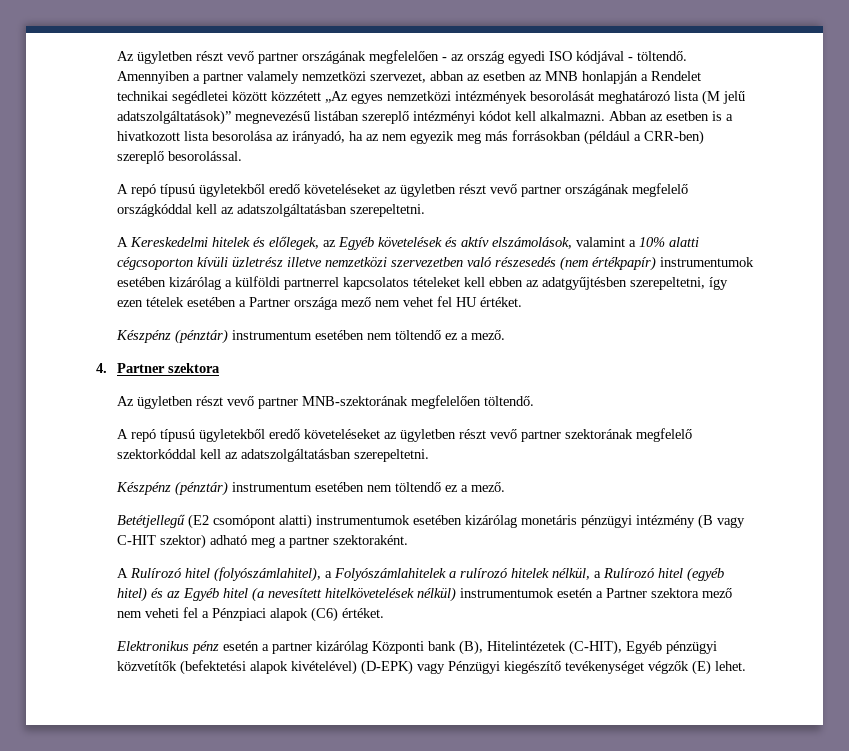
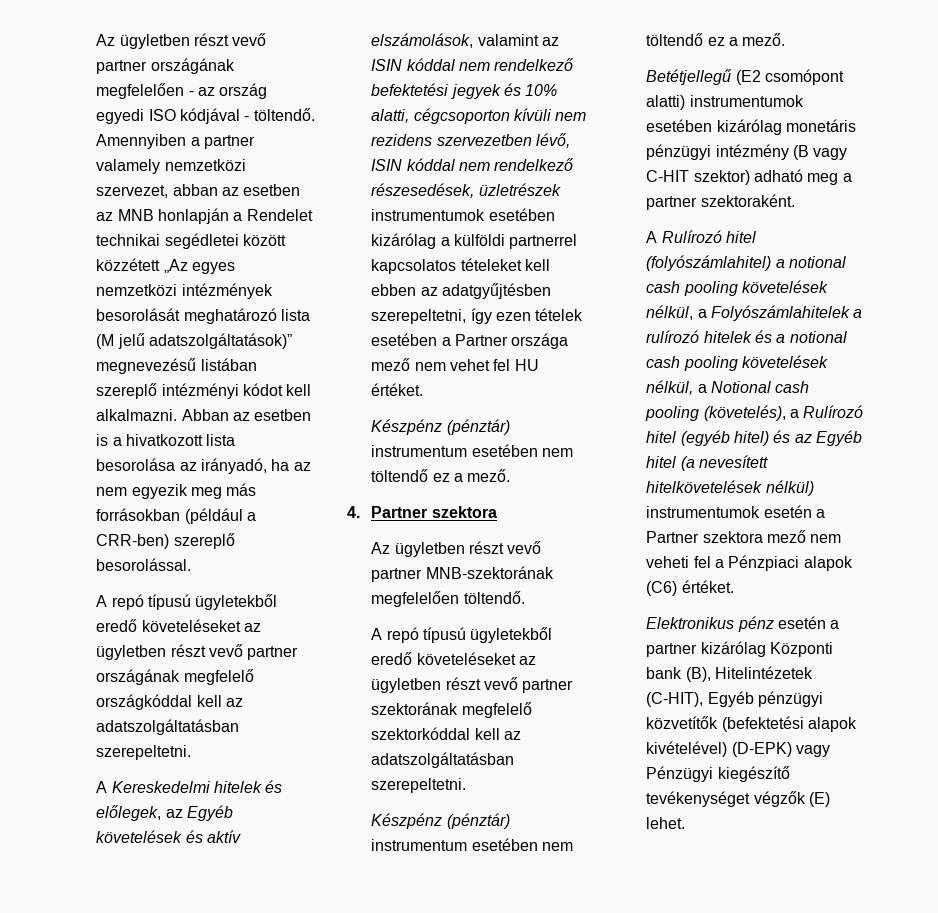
[628,237,699,247] [116,256,656,271] a 10% alatti cégcsoporton kívüli üzletrész illetve nemzetközi szervezetben való részesedés (nem értékpapír) -> [542,37,560,46] [371,58,575,71] [371,83,558,99] [371,108,587,124] [371,133,571,148] [371,158,575,171] [371,183,561,198] az ISIN kóddal nem rendelkező befektetési jegyek és 10% alatti, cégcsoporton kívüli nem rezidens szervezetben lévő, ISIN kóddal nem rendelkező részesedések, üzletrészek
[213,567,321,582] (folyószámlahitel), -> [646,255,847,271] [646,280,829,296] [646,305,694,320] (folyószámlahitel) a notional cash pooling követelések nélkül,
[551,568,590,580] nélkül, -> [755,330,847,343] [646,355,829,371] [646,380,810,395] [645,405,786,421] és a notional cash pooling követelések nélkül, a Notional cash pooling (követelés),

